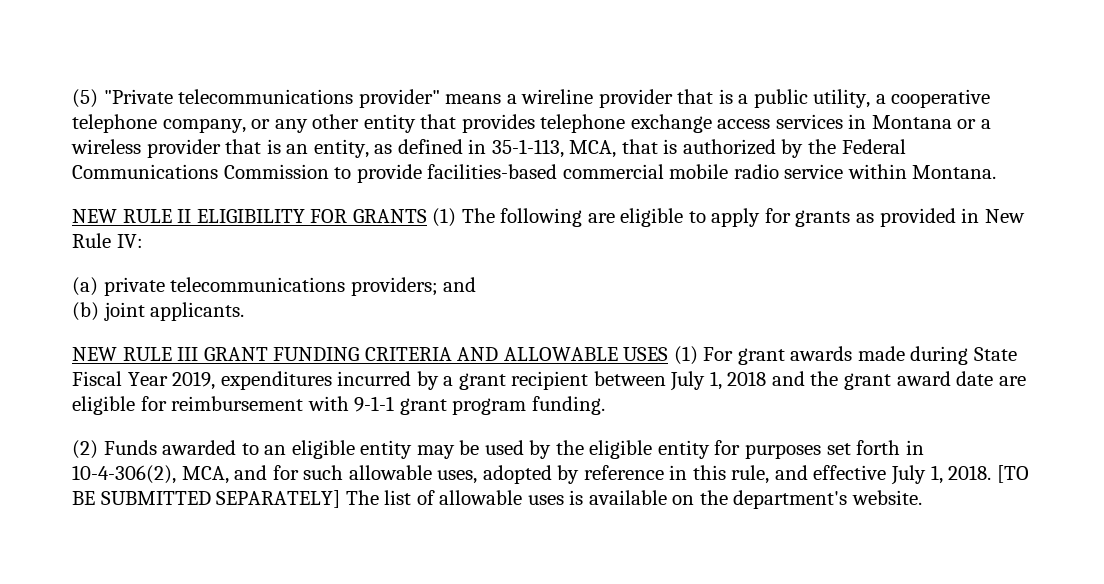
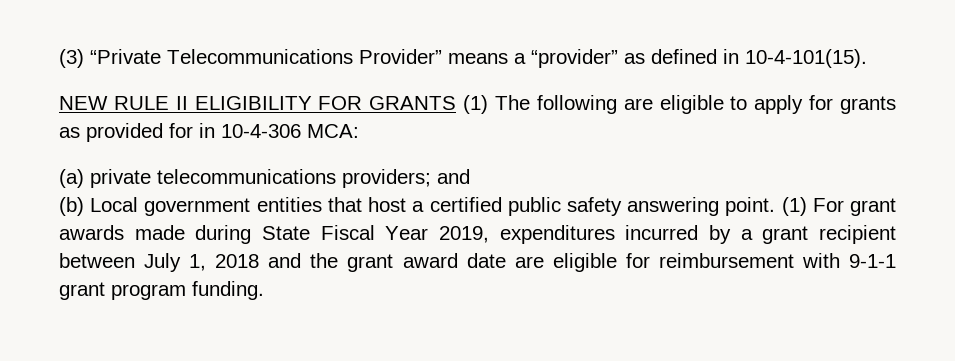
[72,89,991,108] [72,114,992,133] [71,139,906,158] [72,164,997,183] (5) "Private telecommunications provider" means a wireline provider that is a public utility, a cooperative telephone company, or any other entity that provides telephone exchange access services in Montana or a wireless provider that is an entity, as defined in 35-1-113, MCA, that is authorized by the Federal Communications Commission to provide facilities-based commercial mobile radio service within Montana. -> [59,49,867,68] (3) “Private Telecommunications Provider” means a “provider” as defined in 10-4-101(15).
[961,208,1025,223] [72,233,143,248] in New Rule IV: -> [169,123,359,138] for in 10-4-306 MCA:
[103,302,245,321] [72,347,669,361] joint applicants. // NEW RULE III GRANT FUNDING CRITERIA AND ALLOWABLE USES -> [90,197,776,216] Local government entities that host a certified public safety answering point.
[72,440,924,459] [72,465,1029,485] [72,490,922,509] // (2) Funds awarded to an eligible entity may be used by the eligible entity for purposes set forth in 10-4-306(2), MCA, and for such allowable uses, adopted by reference in this rule, and effective July 1, 2018. [TO BE SUBMITTED SEPARATELY] The list of allowable uses is available on the department's website. -> (264, 290) none

